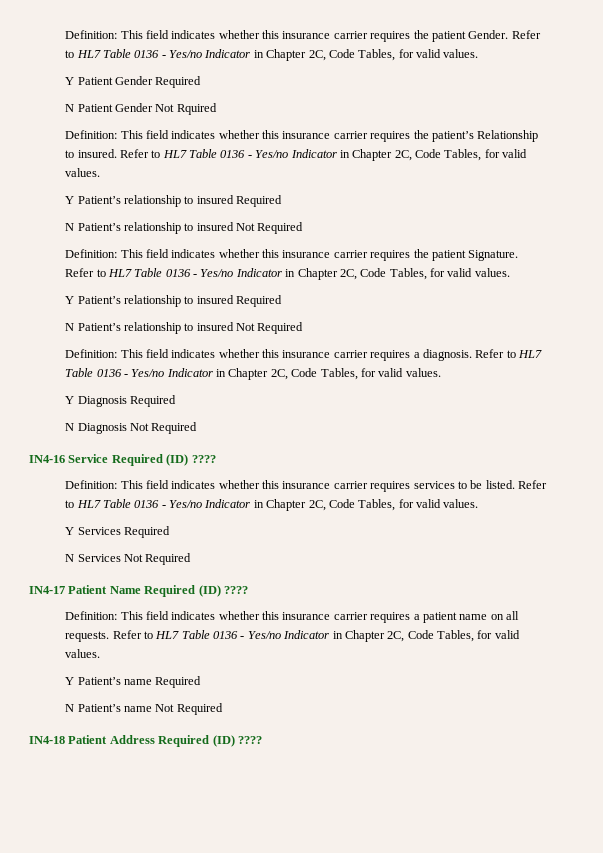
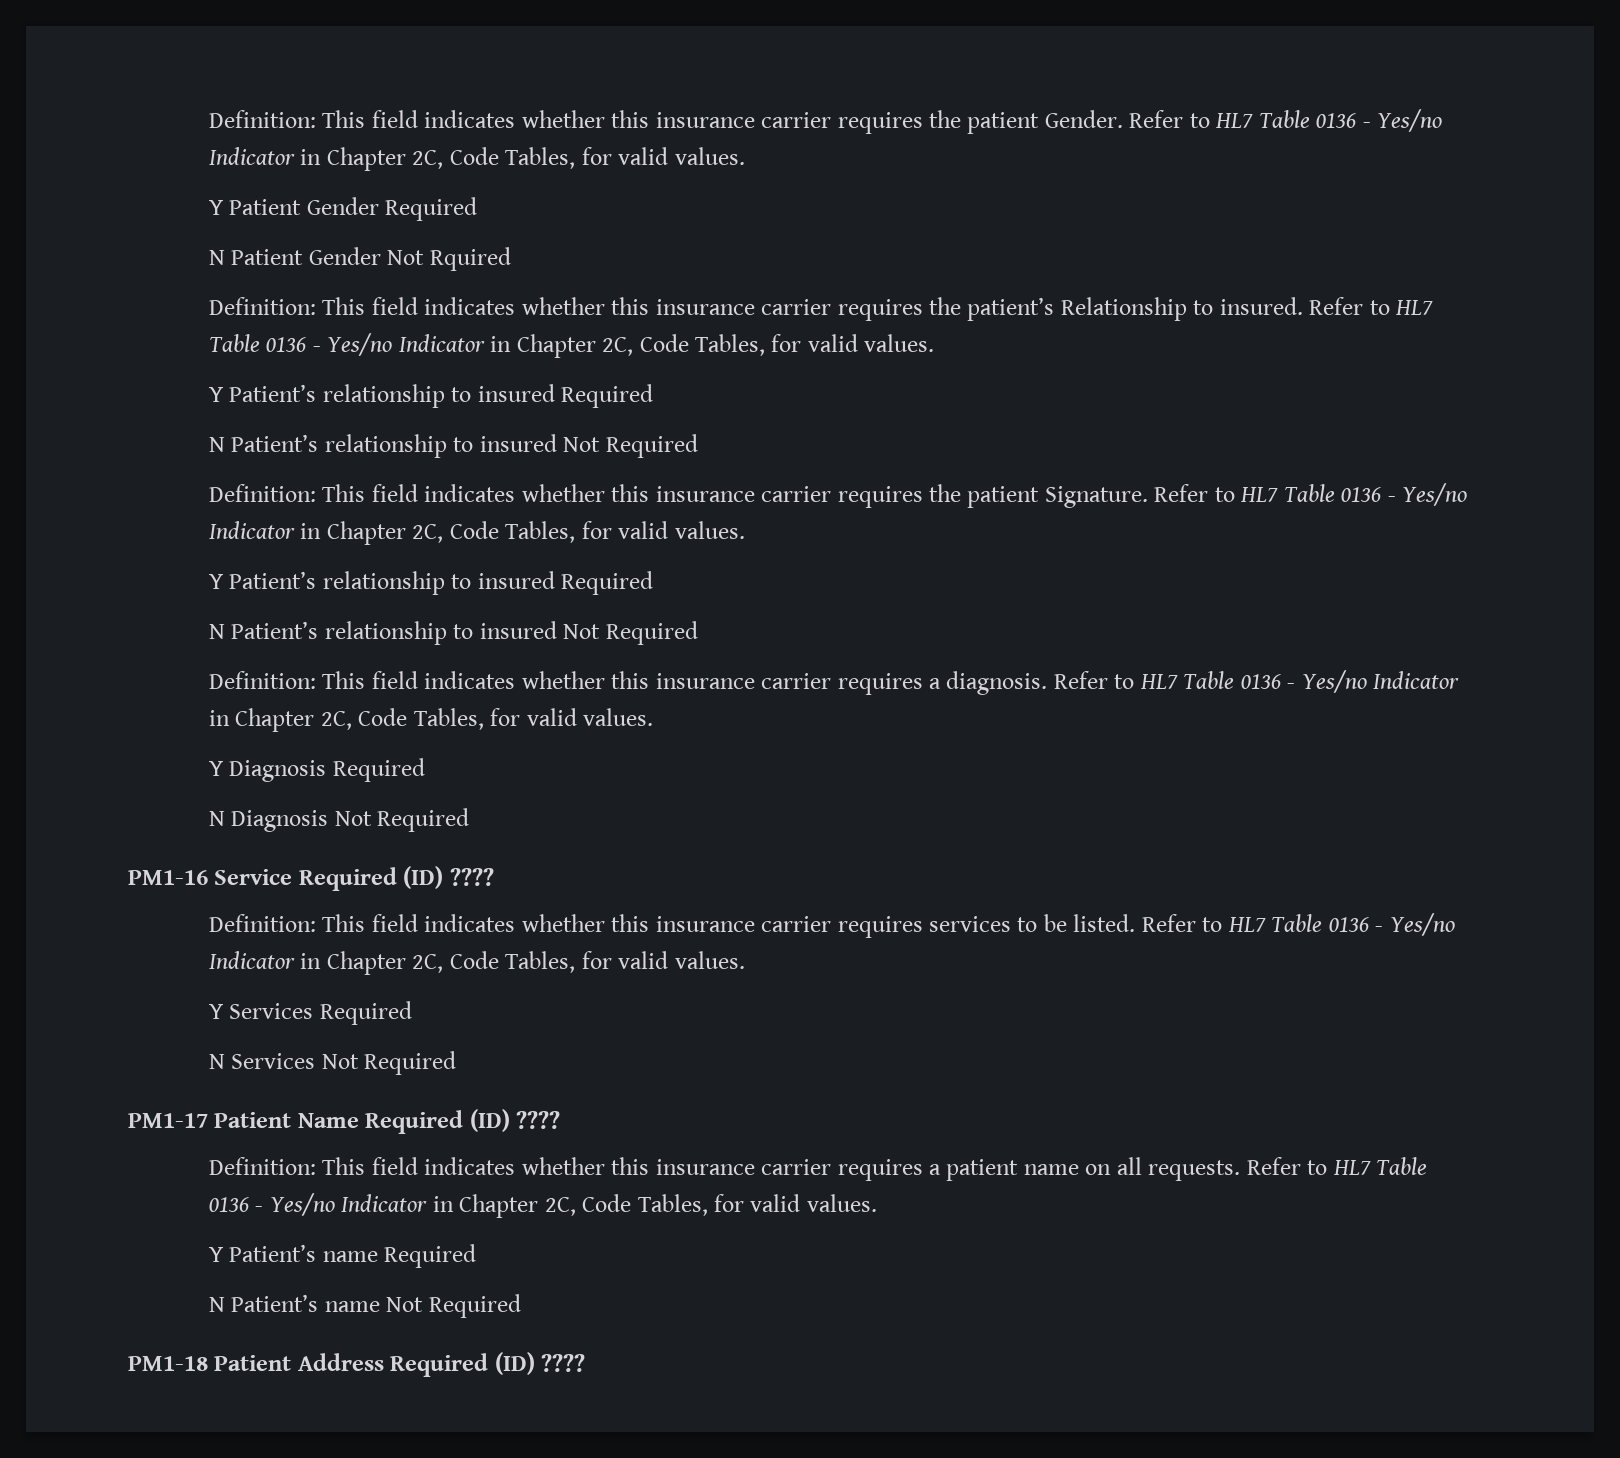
[29,455,65,463] IN4-16 -> [128,870,208,885] PM1-16
[29,586,65,594] IN4-17 -> [128,1113,208,1128] PM1-17
[29,736,65,744] IN4-18 -> [128,1356,208,1371] PM1-18

